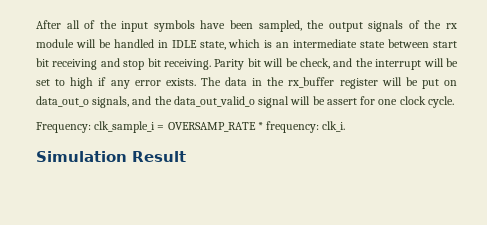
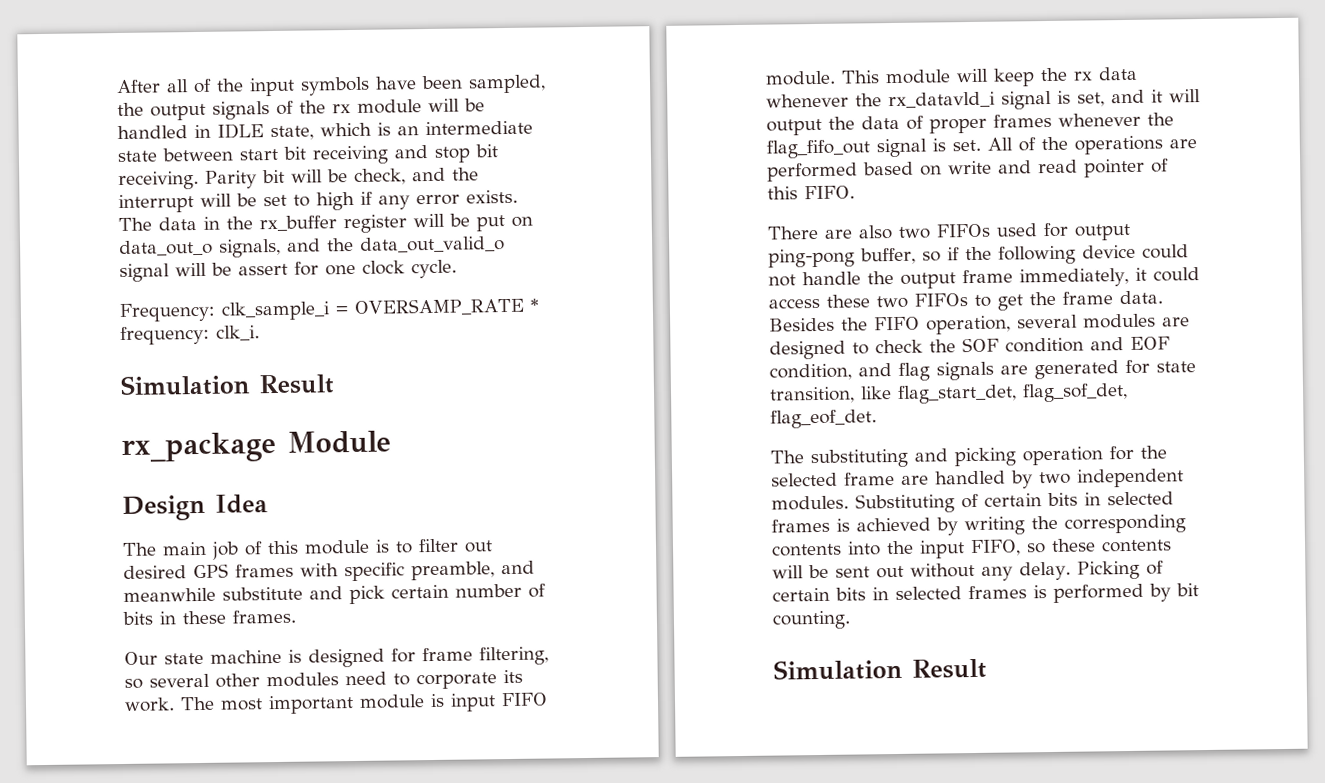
(186, 156) none -> [121,430,391,463] [122,494,268,521] [122,538,493,560] [123,560,535,582] [123,583,546,605] [122,609,296,625] [124,646,549,668] [124,669,523,690] [124,692,548,715] [765,66,1138,87] [766,89,1201,110] [766,112,1174,136] [766,135,1197,159] [767,158,1169,182] [767,185,855,200] [767,222,1131,241] [768,244,1189,268] [768,267,1200,289] [768,290,1163,311] [769,313,1190,335] [769,336,1170,360] [769,359,1196,381] [769,383,1128,404] [770,409,877,429] [770,445,1167,469] [771,468,1184,489] [771,491,1174,514] [771,514,1186,536] [771,538,1172,559] [772,560,1164,581] [772,583,1199,603] [772,610,851,630] [773,658,987,681] // rx_package Module // Design Idea // The main job of this module is to filter out desired GPS frames with specific preamble, and meanwhile substitute and pick certain number of bits in these frames. // Our state machine is designed for frame filtering, so several other modules need to corporate its work. The most important module is input FIFO module. This module will keep the rx data whenever the rx_datavld_i signal is set, and it will output the data of proper frames whenever the flag_fifo_out signal is set. All of the operations are performed based on write and read pointer of this FIFO. // There are also two FIFOs used for output ping-pong buffer, so if the following device could not handle the output frame immediately, it could access these two FIFOs to get the frame data. Besides the FIFO operation, several modules are designed to check the SOF condition and EOF condition, and flag signals are generated for state transition, like flag_start_det, flag_sof_det, flag_eof_det. // The substituting and picking operation for the selected frame are handled by two independent modules. Substituting of certain bits in selected frames is achieved by writing the corresponding contents into the input FIFO, so these contents will be sent out without any delay. Picking of certain bits in selected frames is performed by bit counting. // Simulation Result

